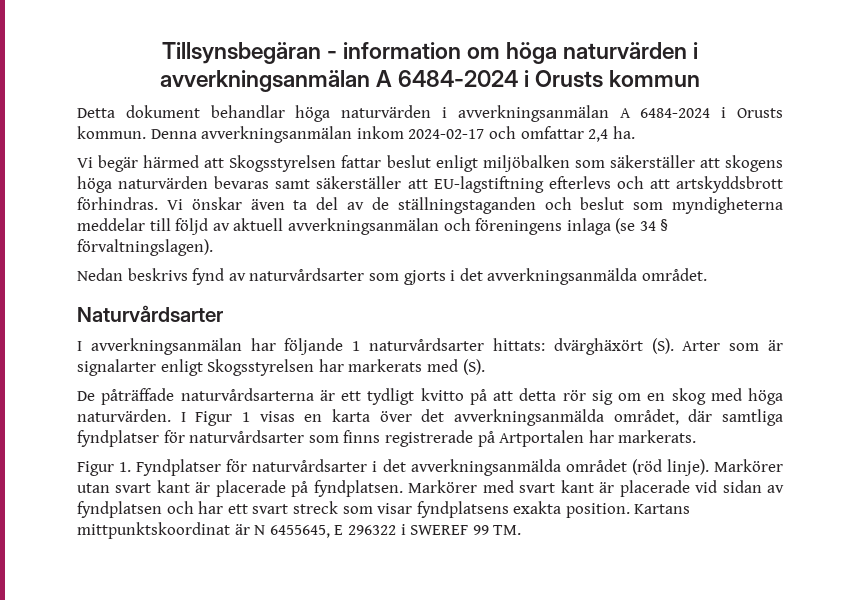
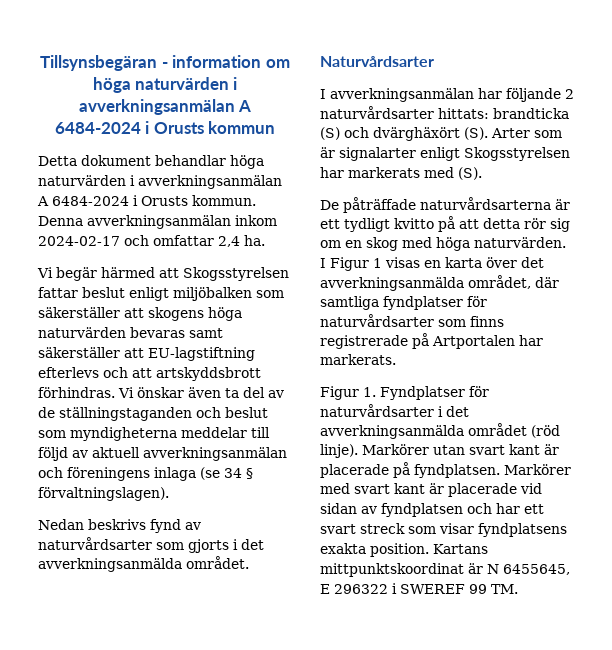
[352,341,361,351] 1 -> [565,89,574,99] 2
(545, 344) none -> [493,108,569,119] [320,127,369,140] brandticka (S) och

